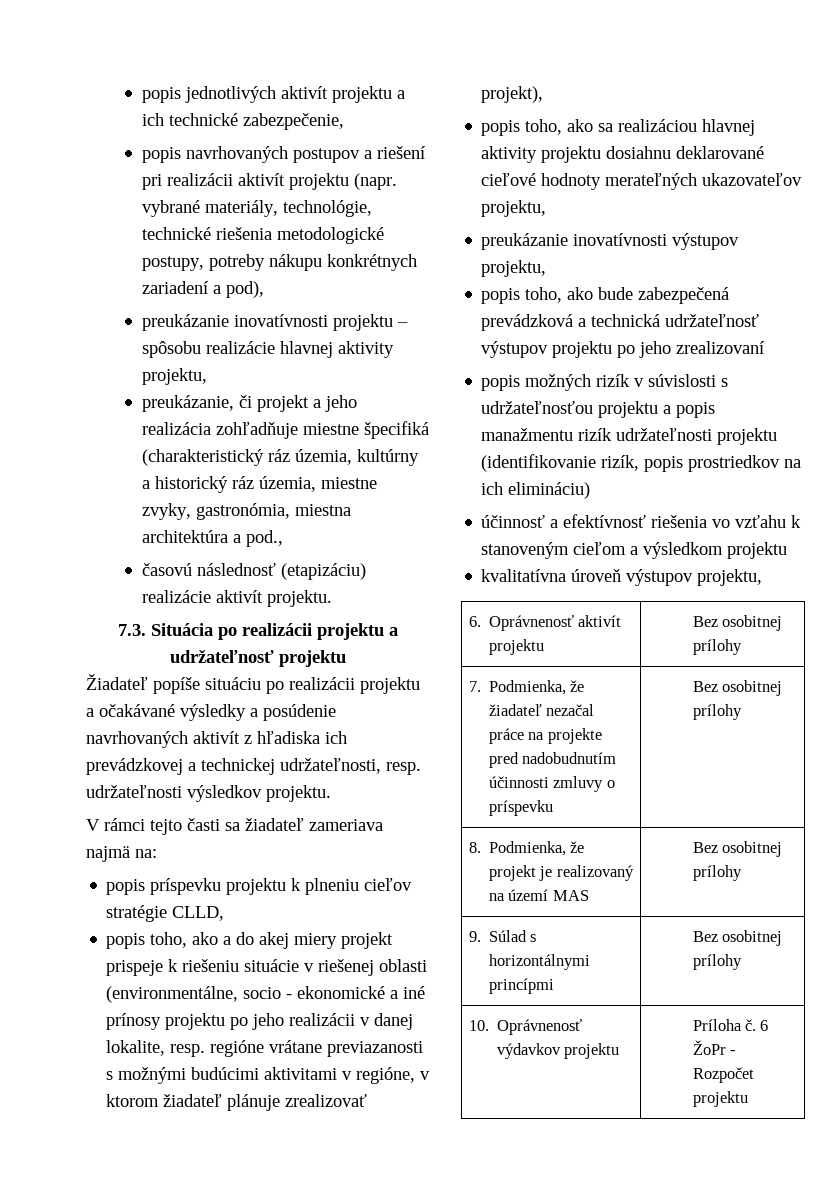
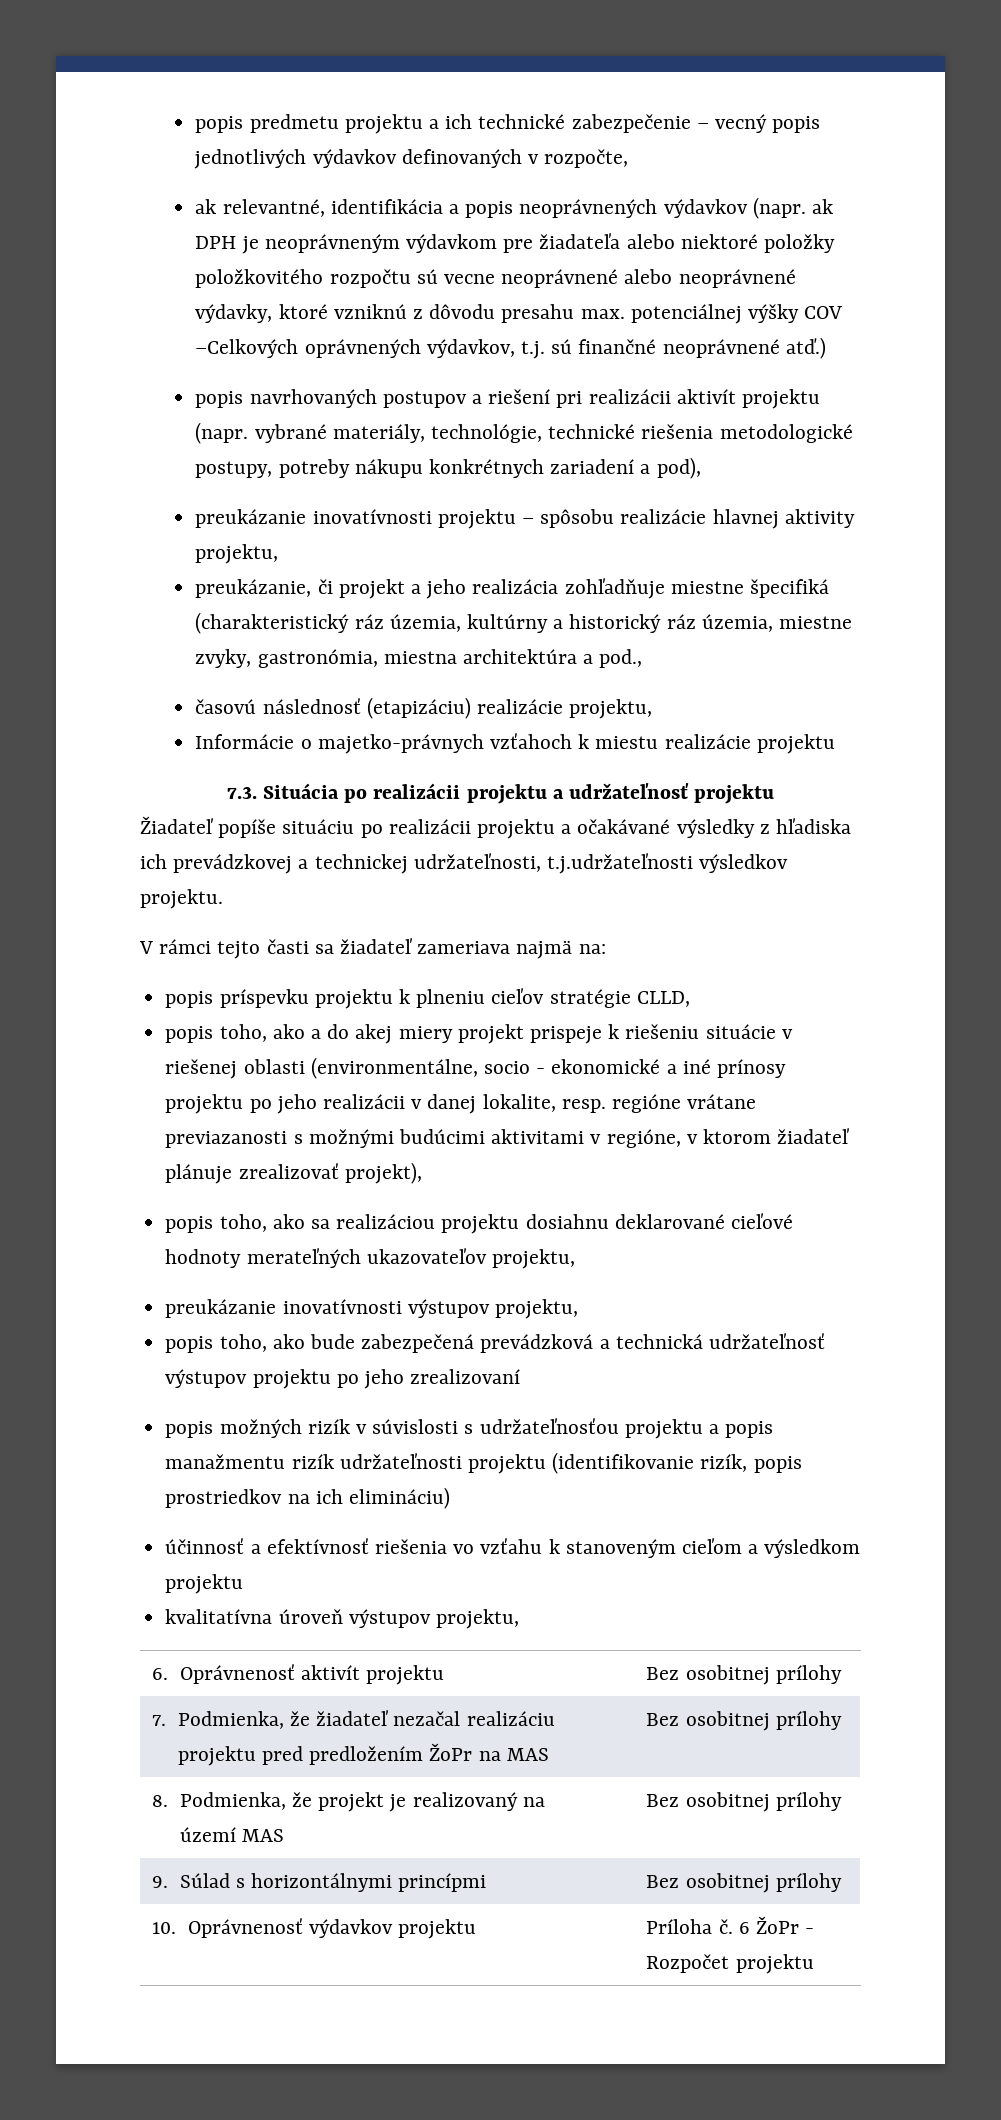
[141,86,328,103] popis jednotlivých aktivít -> [195,114,339,133] popis predmetu
[242,113,344,130] zabezpečenie, -> [571,114,821,133] [194,149,629,169] [195,197,834,219] [195,233,836,254] [195,269,796,288] [195,304,843,324] [195,337,826,359] zabezpečenie – vecný popis jednotlivých výdavkov definovaných v rozpočte, // ak relevantné, identifikácia a popis neoprávnených výdavkov (napr. ak DPH je neoprávneným výdavkom pre žiadateľa alebo niektoré položky položkovitého rozpočtu sú vecne neoprávnené alebo neoprávnené výdavky, ktoré vzniknú z dôvodu presahu max. potenciálnej výšky COV –Celkových oprávnených výdavkov, t.j. sú finančné neoprávnené atď.)
[215,590,332,607] aktivít projektu. -> [569,699,653,719] [195,733,835,754] projektu, // Informácie o majetko-právnych vzťahoch k miestu realizácie projektu
[250,704,336,721] [86,731,240,748] a posúdenie navrhovaných aktivít -> (755, 828) none
[386,762,421,775] [86,785,182,798] resp. udržateľnosti -> [547,853,694,874] t.j.udržateľnosti
[702,119,756,136] [481,146,538,163] hlavnej aktivity -> (436, 1221) none
[488,728,602,744] [488,752,617,768] [488,776,615,792] [488,800,553,816] práce na projekte pred nadobudnutím účinnosti zmluvy o príspevku -> [466,1711,555,1726] [177,1743,549,1766] realizáciu projektu pred predložením ŽoPr na MAS

